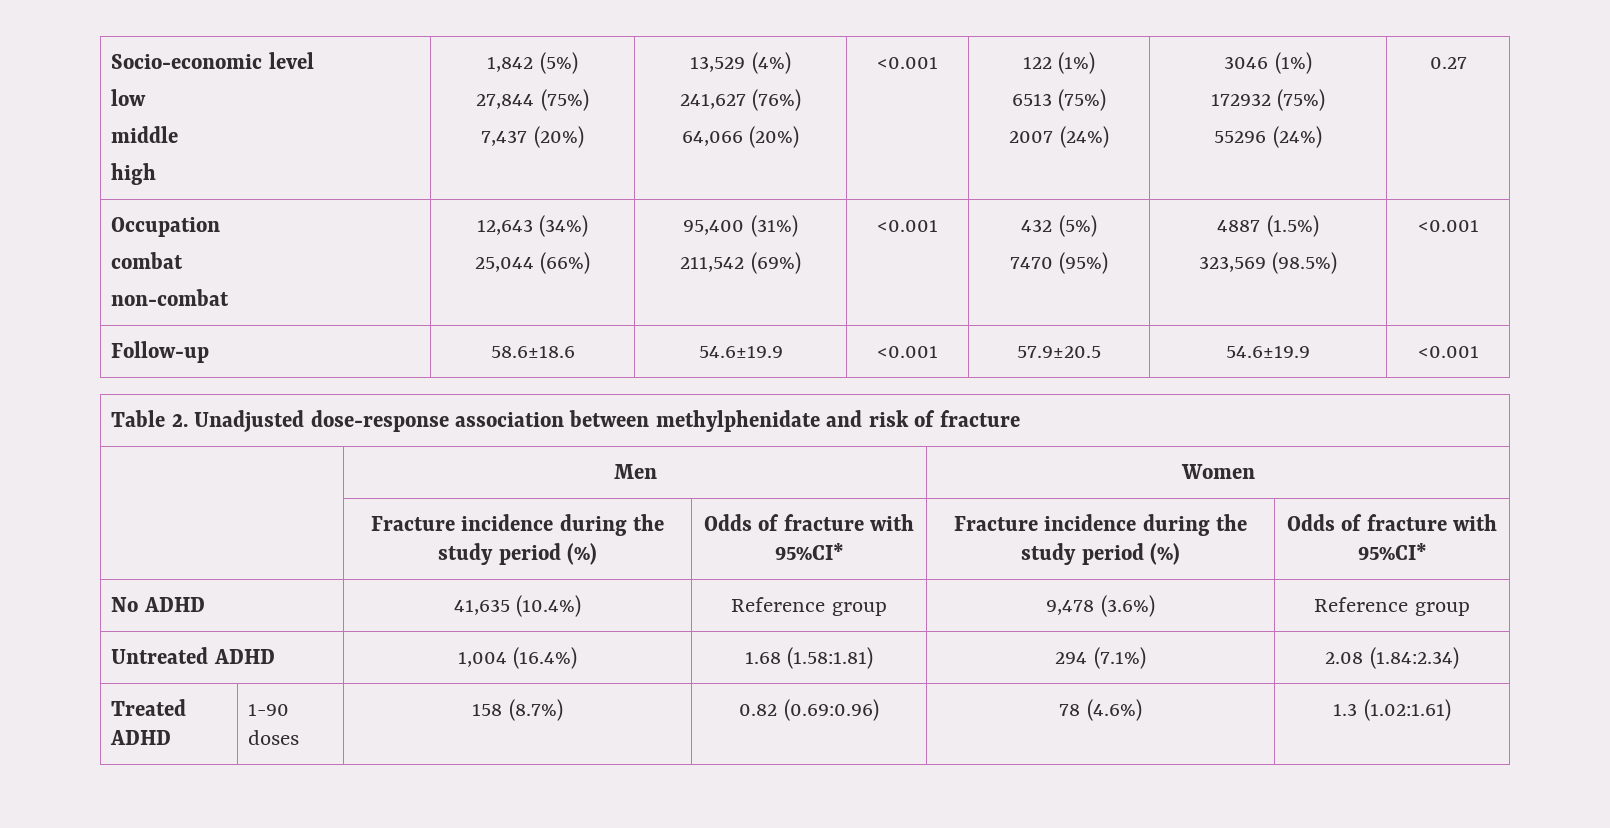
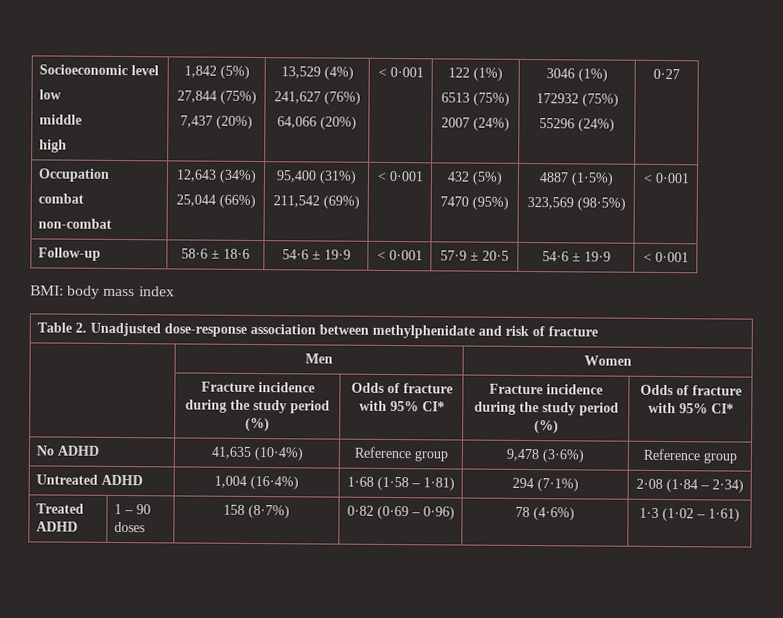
[111,54,263,69] Socio-economic -> [39,64,129,76] Socioeconomic
[877,57,938,69] <0.001 -> [377,66,424,78] < 0·001
[1429,57,1467,69] 0.27 -> [653,68,680,80] 0·27
[877,220,938,232] <0.001 -> [376,170,424,182] < 0·001
[1266,215,1319,237] (1.5%) -> [571,172,614,186] (1·5%)
[1272,252,1338,274] [1417,220,1479,232] [111,341,210,363] [490,346,575,358] [698,346,783,358] [877,346,938,358] [1017,346,1101,358] [1226,346,1310,358] [1417,346,1479,358] (98.5%) | <0.001 // Follow-up | 58.6±18.6 | 54.6±19.9 | <0.001 | 57.9±20.5 | 54.6±19.9 | <0.001 -> [576,197,626,211] [642,172,690,184] [38,247,102,261] [181,248,250,259] [281,249,351,260] [376,249,423,261] [440,250,509,261] [541,251,611,262] [642,251,689,263] [30,285,175,299] (98·5%) | < 0·001 // Follow-up | 58·6 ± 18·6 | 54·6 ± 19·9 | < 0·001 | 57·9 ± 20·5 | 54·6 ± 19·9 | < 0·001 // BMI: body mass index
[774,543,844,560] 95%CI* -> [389,400,445,412] 95% CI*
[1357,543,1427,560] 95%CI* -> [678,403,734,414] 95% CI*
[516,595,582,617] (10.4%) -> [253,446,303,461] (10·4%)
[1100,595,1155,617] (3.6%) -> [542,449,584,463] (3·6%)
[513,647,578,669] [744,647,874,669] [1055,647,1146,669] [1325,647,1459,669] (16.4%) | 1.68 (1.58:1.81) | 294 (7.1%) | 2.08 (1.84:2.34) -> [250,475,299,490] [346,476,455,491] [511,477,579,492] [635,478,744,493] (16·4%) | 1·68 (1·58 – 1·81) | 294 (7·1%) | 2·08 (1·84 – 2·34)
[248,704,290,716] 1-90 -> [114,503,152,515] 1 – 90
[508,699,563,721] [739,699,879,721] [1059,699,1142,721] [1333,699,1451,721] (8.7%) | 0.82 (0.69:0.96) | 78 (4.6%) | 1.3 (1.02:1.61) -> [248,504,290,519] [346,505,455,520] [515,506,575,521] [639,507,740,522] (8·7%) | 0·82 (0·69 – 0·96) | 78 (4·6%) | 1·3 (1·02 – 1·61)

